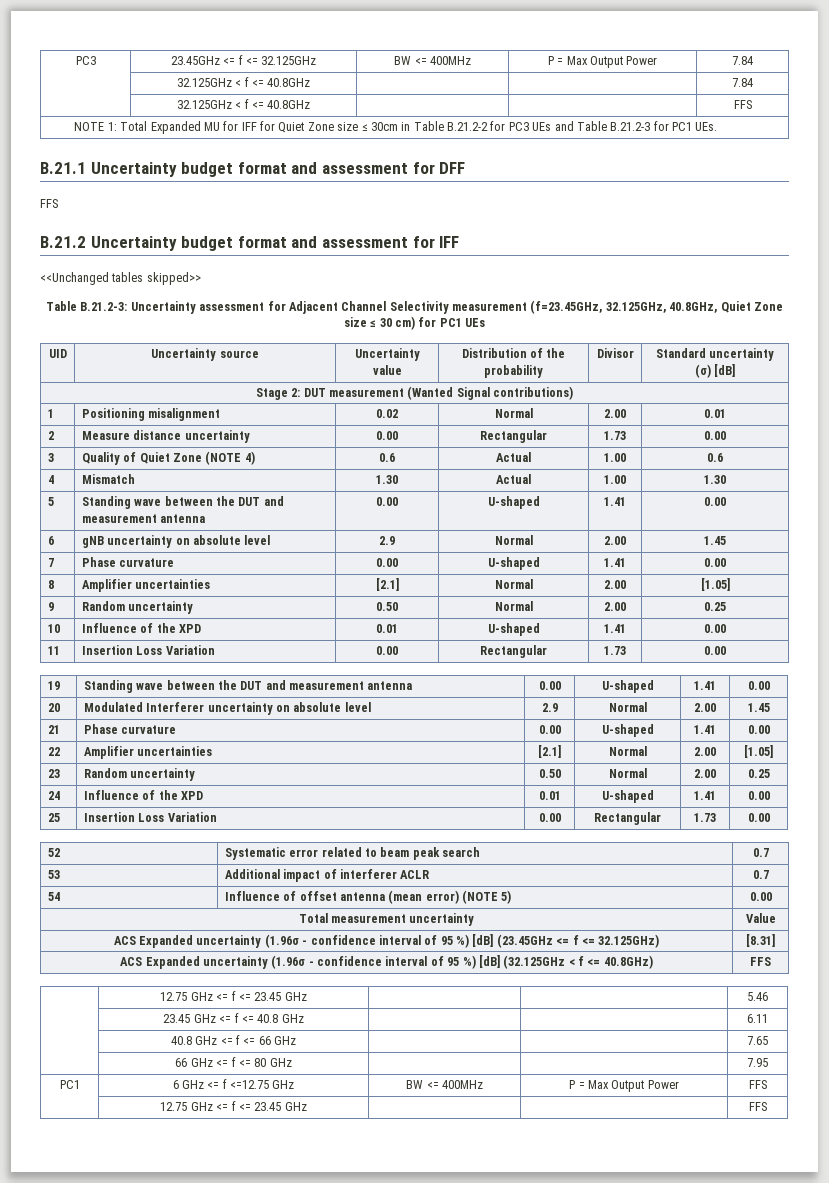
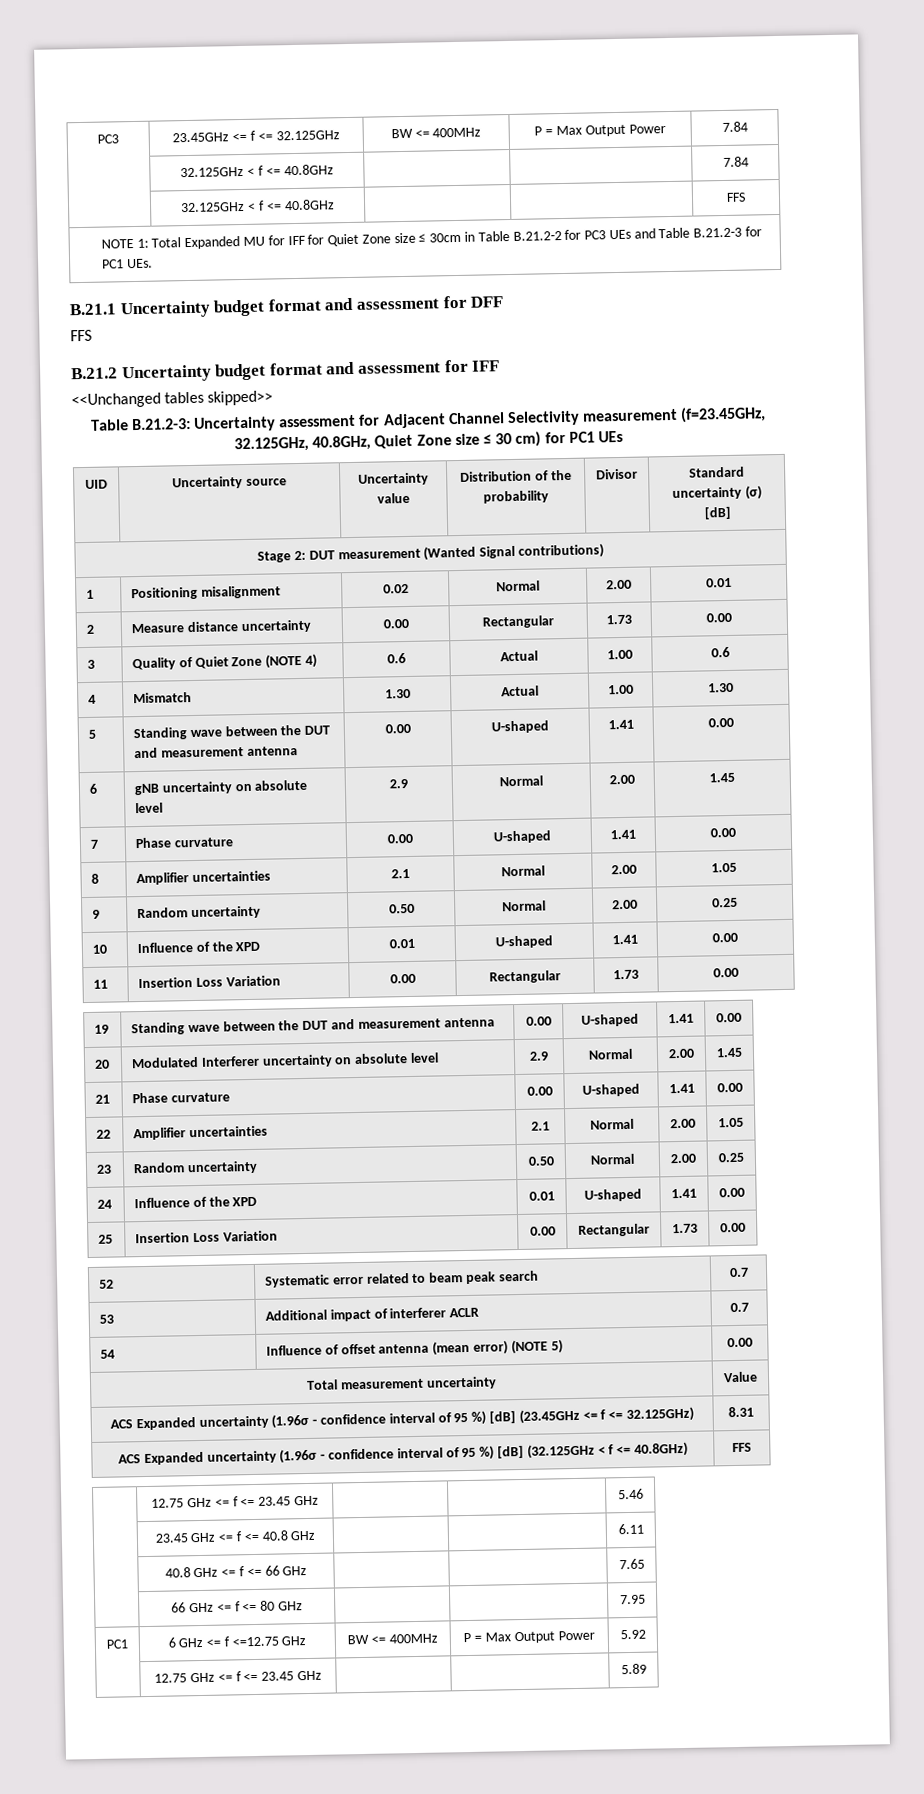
[375,578,399,591] [494,579,533,589] [604,580,626,589] [700,578,730,591] [2.1] | Normal | 2.00 | [1.05] -> [391,868,410,879] [501,865,545,877] [611,864,637,875] [711,862,737,873] 2.1 | Normal | 2.00 | 1.05
[538,745,561,758] [608,746,647,756] [694,747,716,756] [744,745,773,758] [2.1] | Normal | 2.00 | [1.05] -> [531,1121,550,1131] [590,1118,634,1130] [670,1118,696,1129] [718,1117,744,1128] 2.1 | Normal | 2.00 | 1.05
[746,934,775,947] [8.31] -> [728,1406,754,1418] 8.31
[748,1080,767,1089] [160,1101,307,1111] [748,1102,767,1111] FFS // | 12.75 GHz <= f <= 23.45 GHz | | | FFS -> [619,1629,646,1640] [154,1670,322,1683] [620,1663,647,1675] 5.92 // | 12.75 GHz <= f <= 23.45 GHz | | | 5.89

